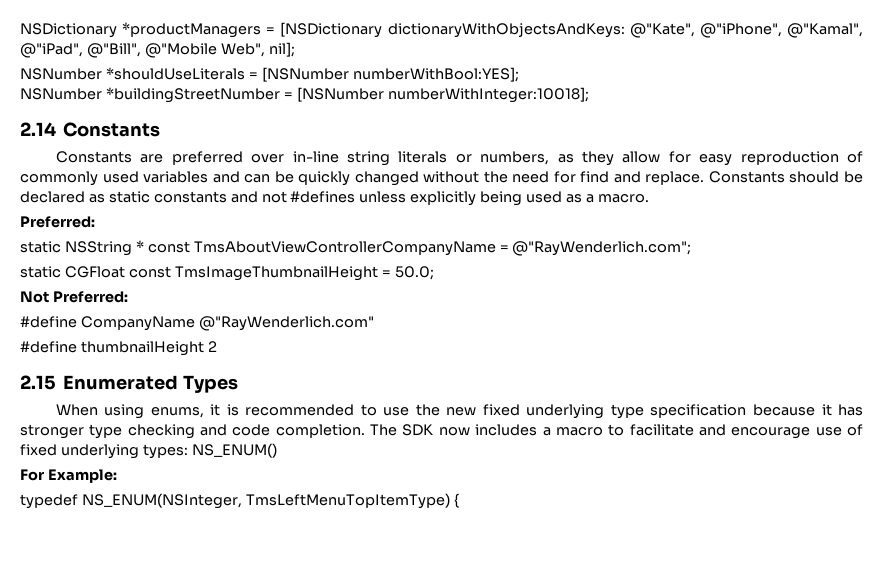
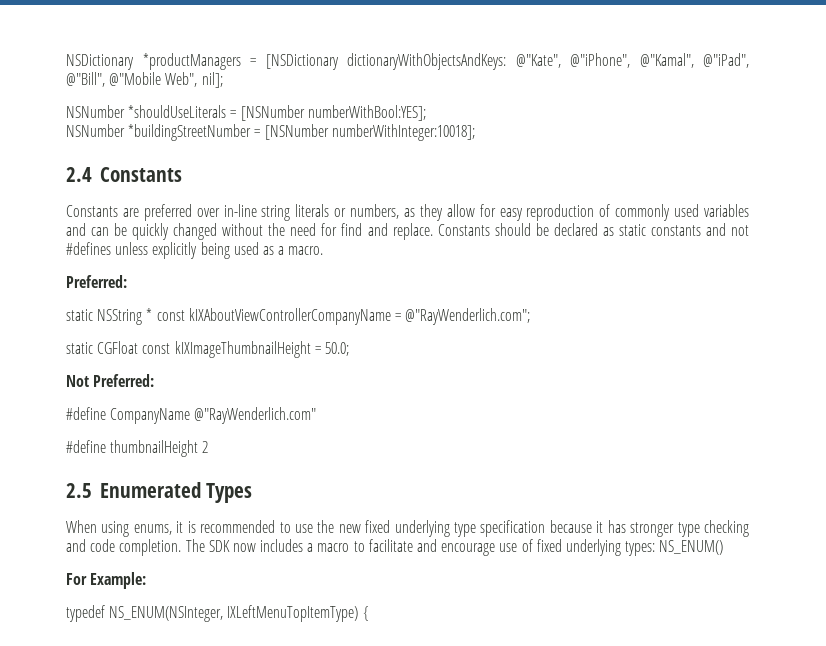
[20,122,56,136] 2.14 -> [66,167,92,182] 2.4
[193,241,496,256] TmsAboutViewControllerCompanyName -> [188,308,391,325] kIXAboutViewControllerCompanyName
[174,266,378,281] TmsImageThumbnailHeight -> [174,341,311,358] kIXImageThumbnailHeight
[20,375,56,390] 2.15 -> [66,483,92,498] 2.5
[245,493,450,509] TmsLeftMenuTopItemType) -> [227,605,359,622] IXLeftMenuTopItemType)

